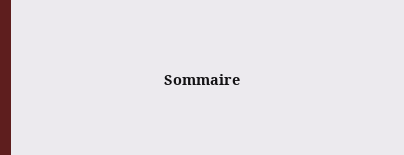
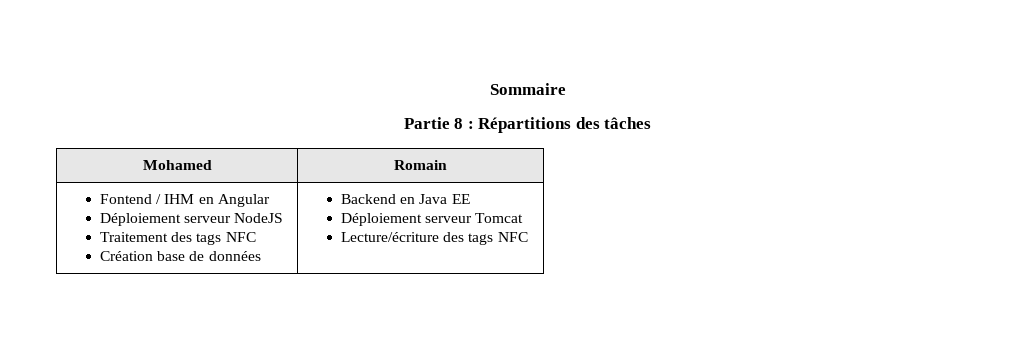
(240, 79) none -> [403,117,652,133] [142,160,212,170] [394,160,447,170] [100,194,270,207] [100,213,284,226] [100,232,256,245] [100,251,261,261] [341,194,470,204] [341,213,524,226] [341,232,528,245] // Partie 8 : Répartitions des tâches // Mohamed | Romain // Fontend / IHM en Angular // Déploiement serveur NodeJS // Traitement des tags NFC // Création base de données | Backend en Java EE // Déploiement serveur Tomcat // Lecture/écriture des tags NFC

